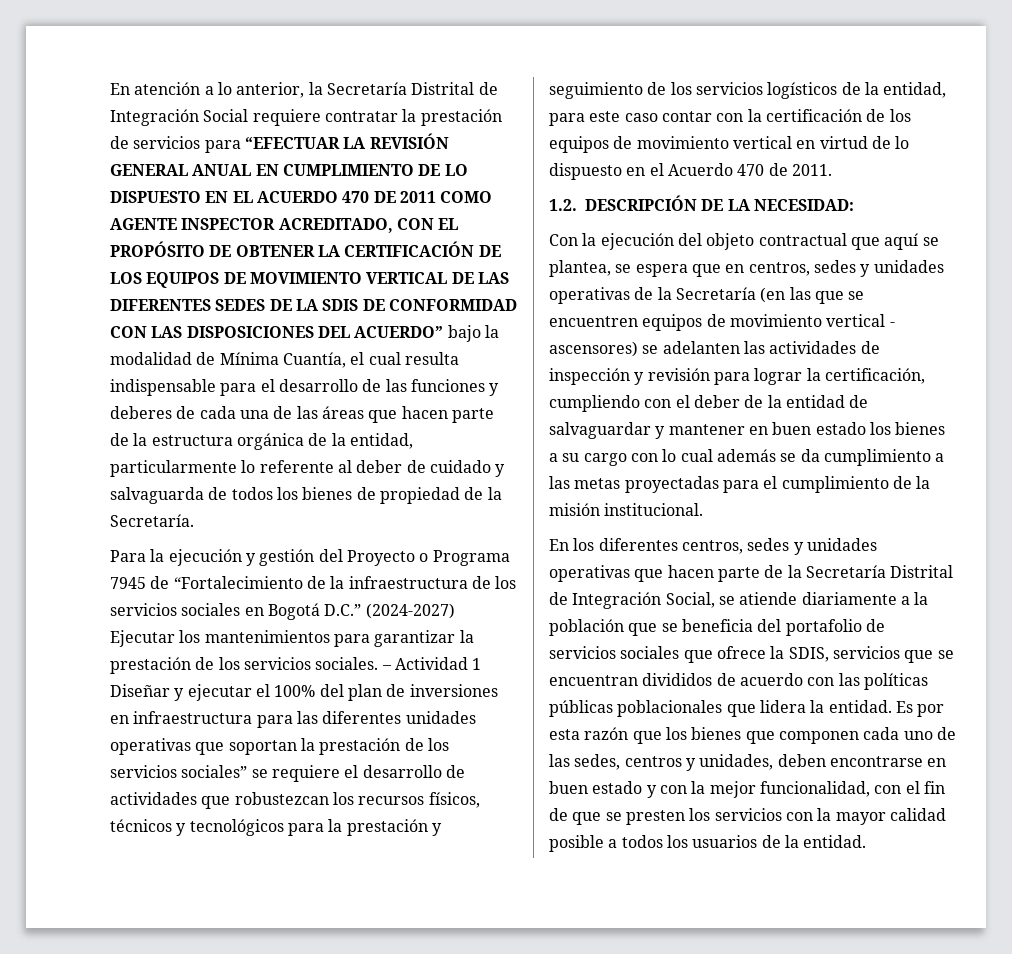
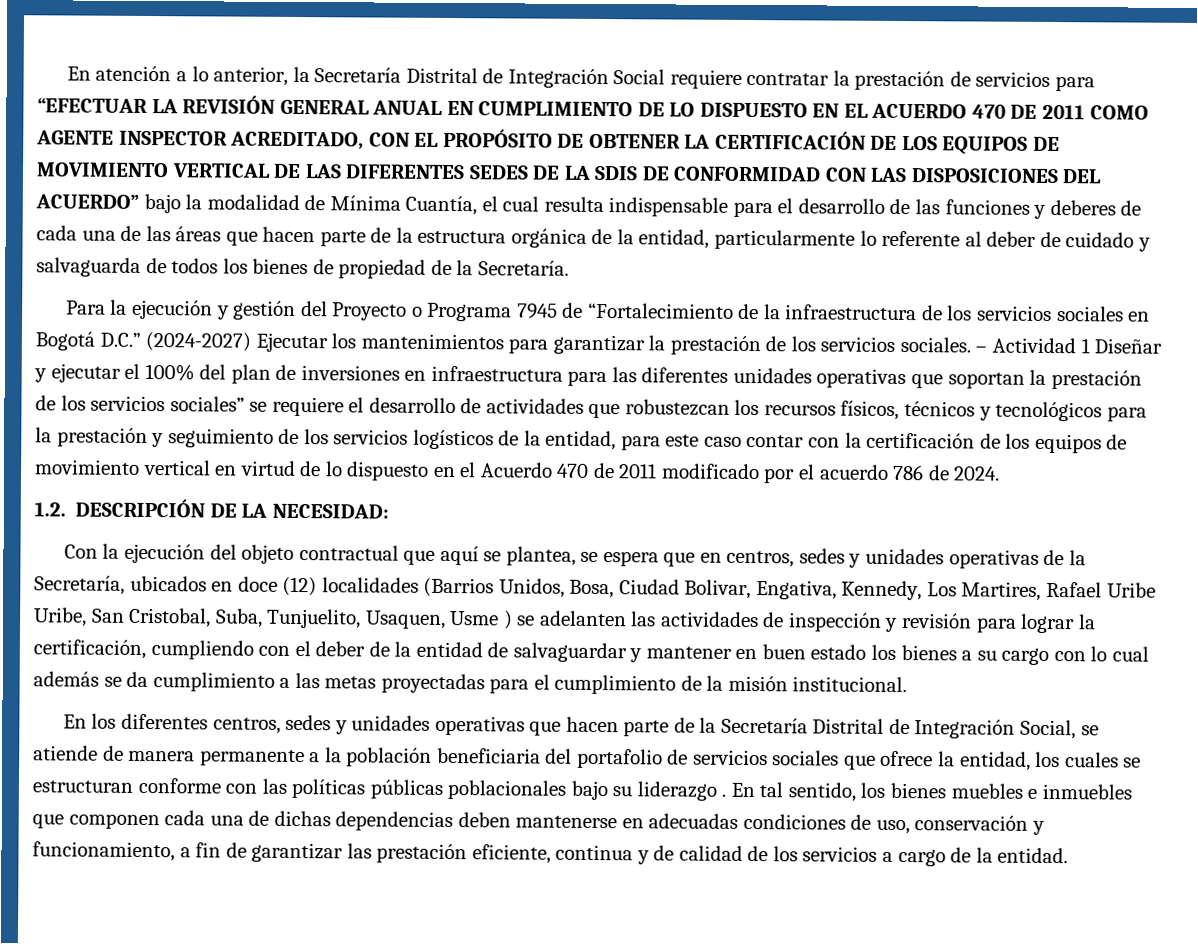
[791,164,832,176] 2011. -> [618,463,1001,484] 2011 modificado por el acuerdo 786 de 2024.
[675,287,865,304] [549,314,895,331] [549,341,638,357] Secretaría (en las que se encuentren equipos de movimiento vertical - ascensores) -> [34,575,1156,601] [33,607,513,630] Secretaría, ubicados en doce (12) localidades (Barrios Unidos, Bosa, Ciudad Bolivar, Engativa, Kennedy, Los Martires, Rafael Uribe Uribe, San Cristobal, Suba, Tunjuelito, Usaquen, Usme )
[801,592,929,605] [549,619,753,636] diariamente a la población que se beneficia -> [102,745,541,767] de manera permanente a la población beneficiaria
[788,646,954,663] [549,673,803,686] SDIS, servicios que se encuentran divididos de acuerdo -> [959,751,1142,771] [32,777,221,794] entidad, los cuales se estructuran conforme
[726,700,945,717] [549,727,956,744] [549,754,947,771] [549,781,945,798] [549,808,946,825] [549,835,758,852] que lidera la entidad. Es por esta razón que los bienes que componen cada uno de las sedes, centros y unidades, deben encontrarse en buen estado y con la mejor funcionalidad, con el fin de que se presten los servicios con la mayor calidad posible a todos los usuarios -> [570,780,1132,802] [32,810,1046,835] [32,841,946,867] bajo su liderazgo . En tal sentido, los bienes muebles e inmuebles que componen cada una de dichas dependencias deben mantenerse en adecuadas condiciones de uso, conservación y funcionamiento, a fin de garantizar las prestación eficiente, continua y de calidad de los servicios a cargo

